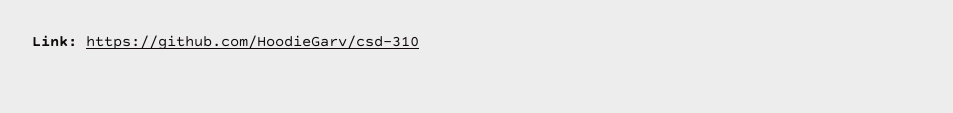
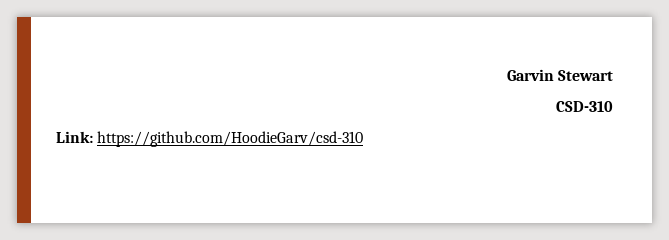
(32, 41) none -> [506,69,613,81] [556,101,613,112] Garvin Stewart // CSD-310 //

